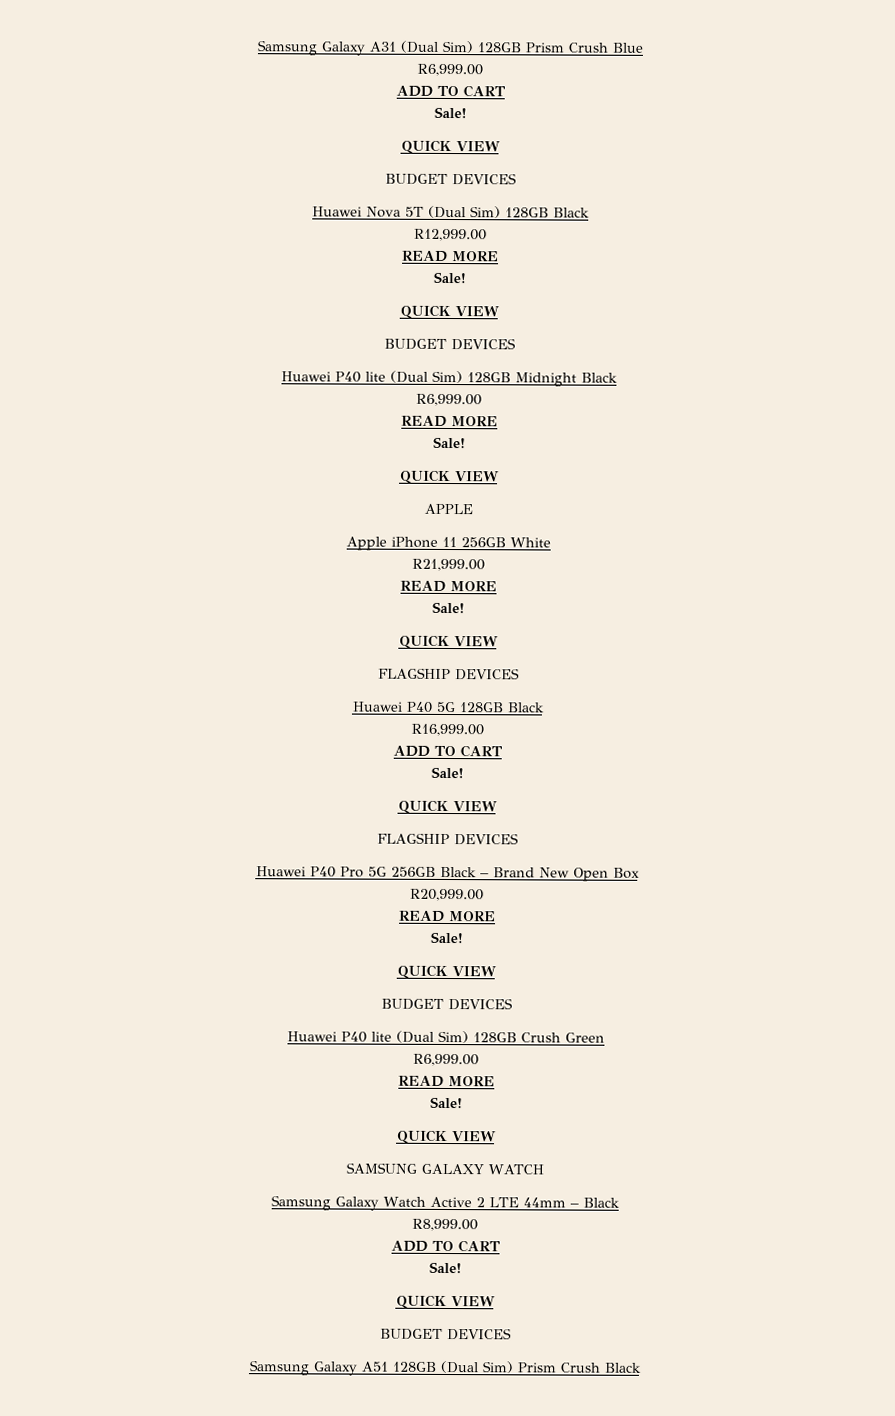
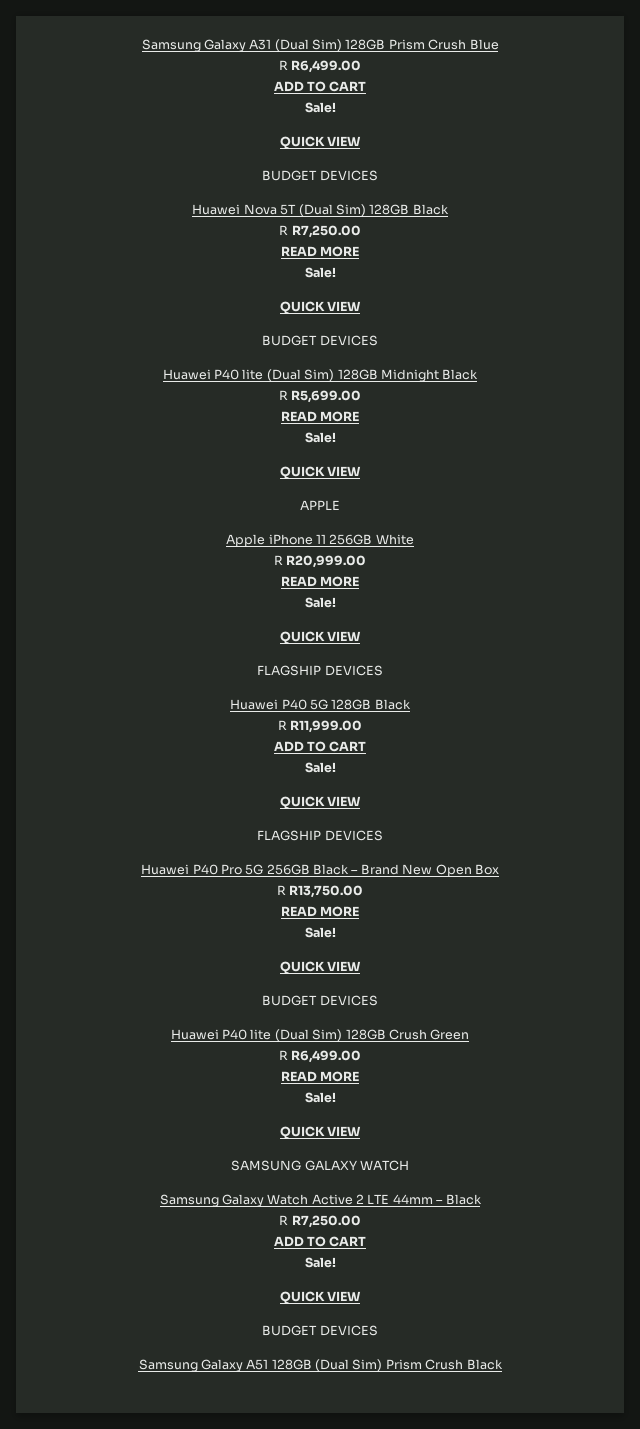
[417,63,483,77] R6,999.00 -> [278,60,362,73] R R6,499.00
[413,228,487,242] R12,999.00 -> [279,225,361,238] R R7,250.00
[416,393,482,407] R6,999.00 -> [278,390,362,403] R R5,699.00
[411,558,485,572] R21,999.00 -> [273,555,367,568] R R20,999.00
[410,723,484,737] R16,999.00 -> [277,720,363,733] R R11,999.00
[410,888,484,902] R20,999.00 -> [276,885,364,898] R R13,750.00
[413,1053,479,1067] R6,999.00 -> [278,1050,362,1063] R R6,499.00
[412,1218,478,1232] R8,999.00 -> [279,1215,361,1228] R R7,250.00

